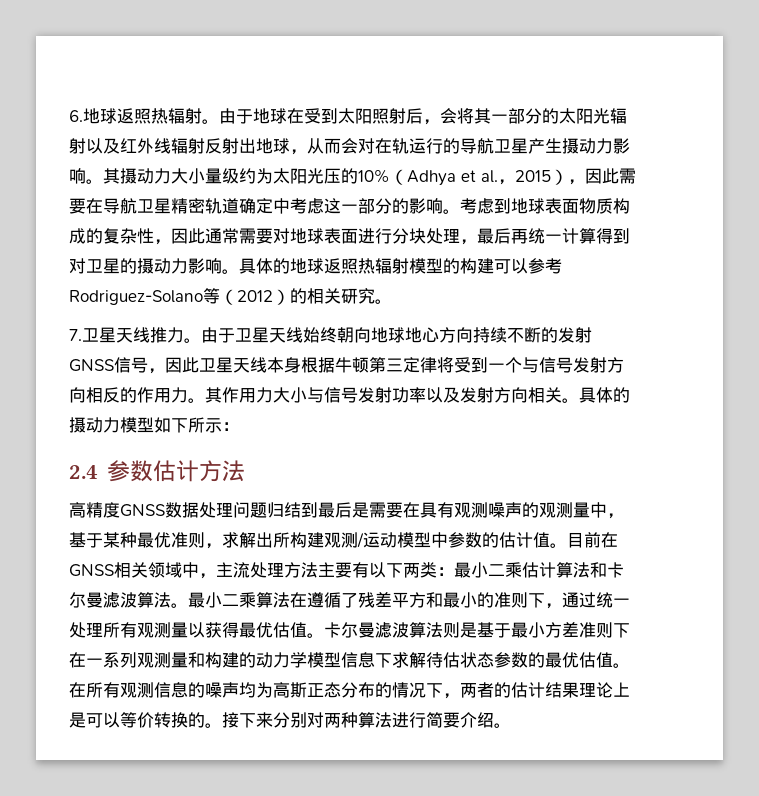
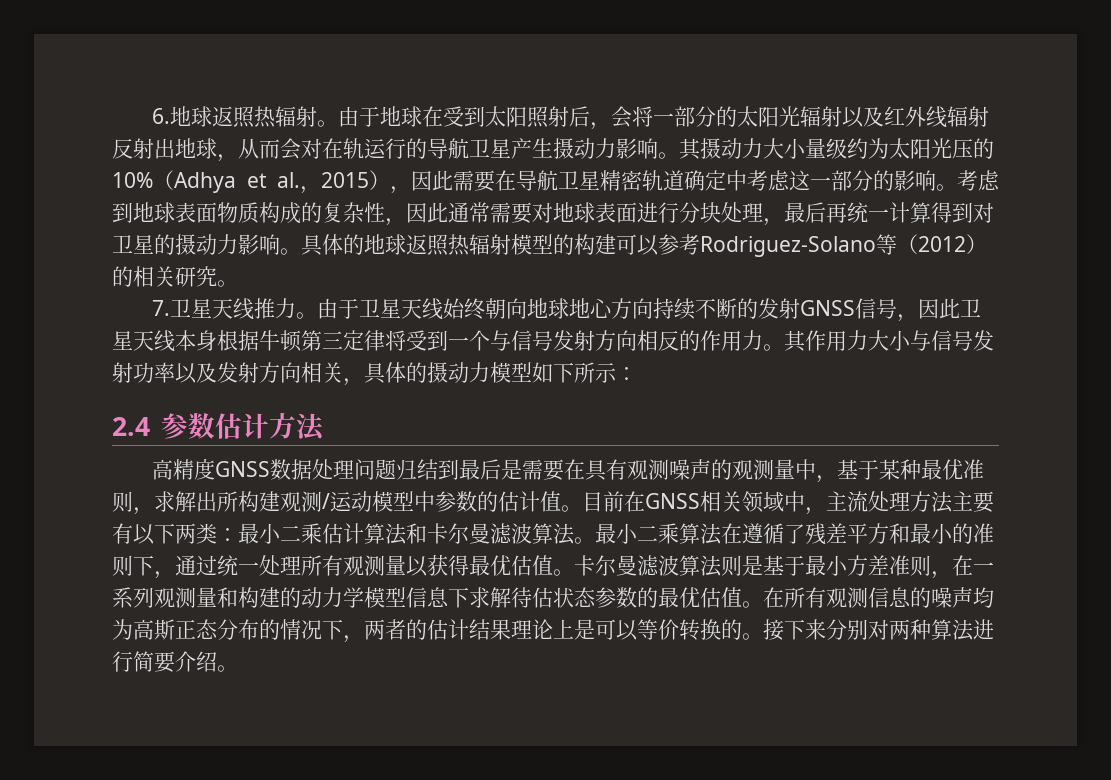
[474,108,491,124] 其 -> (653, 116) none
[562,398,579,403] 。 -> [343,378,364,386] ，
[613,623,630,638] 下 -> [931,571,952,579] ，

